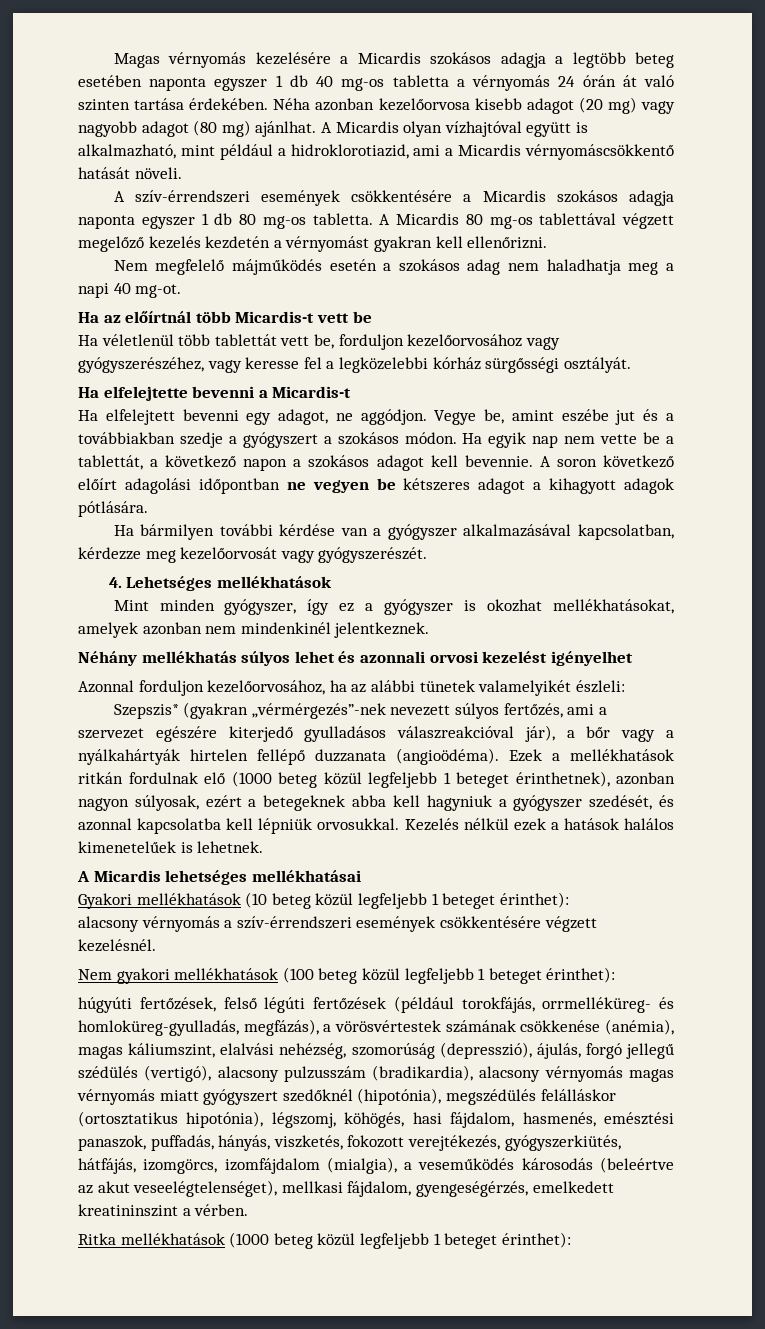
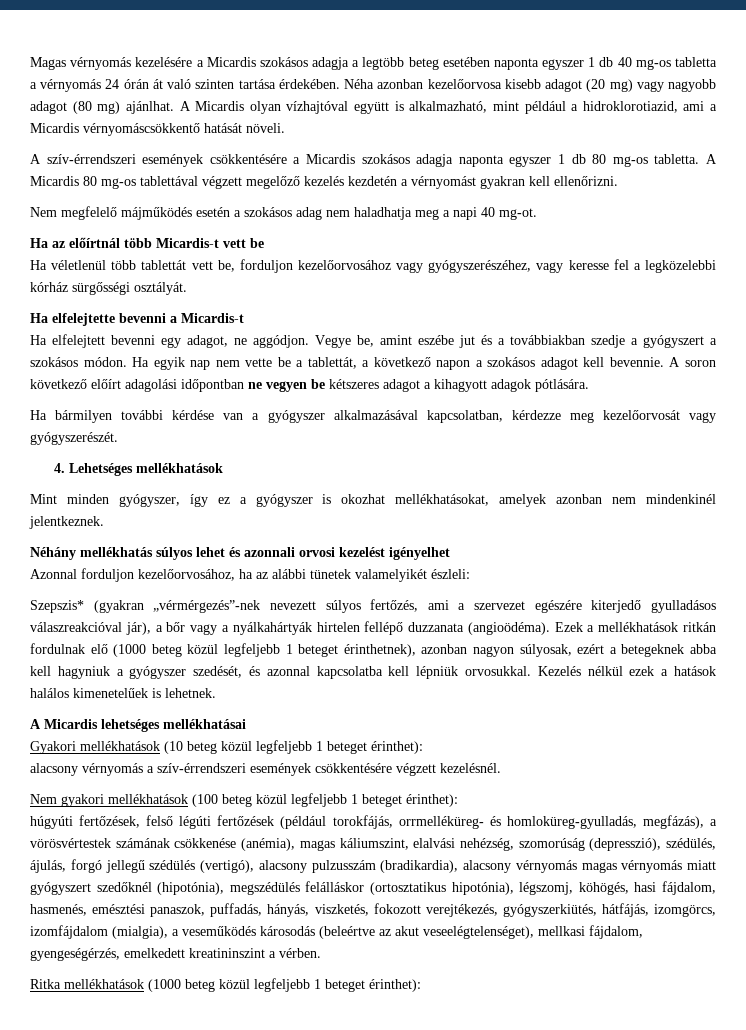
(532, 1050) none -> [666,838,716,850] szédülés,

